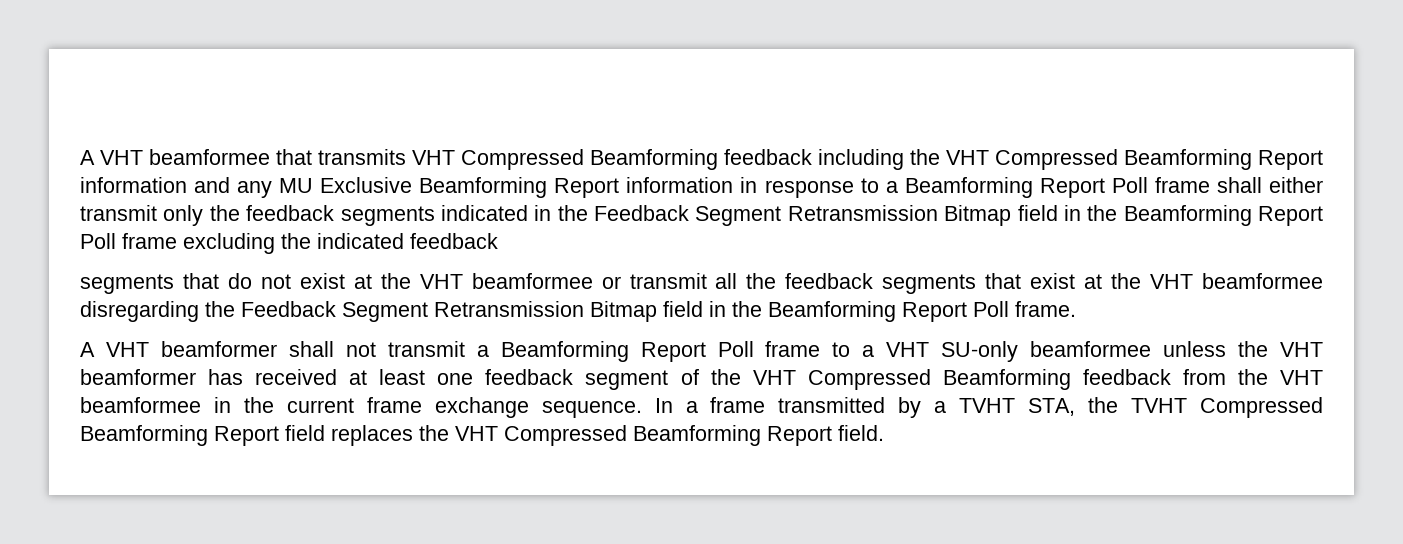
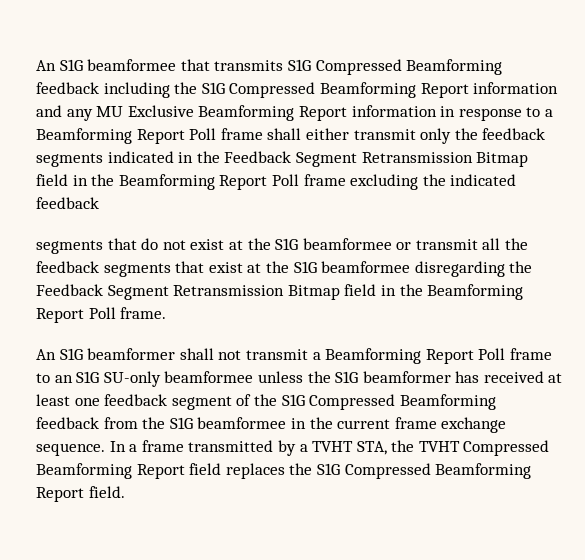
[80,150,143,165] A VHT -> [36,59,83,71] An S1G
[412,150,455,165] VHT -> [287,59,311,71] S1G
[946,150,989,165] VHT -> [201,82,225,94] S1G
[419,274,463,289] VHT -> [275,238,299,250] S1G
[1150,274,1194,289] VHT -> [293,261,317,273] S1G
[80,342,149,357] A VHT -> [36,348,83,360] An S1G
[862,342,930,357] a VHT -> [54,371,100,383] an S1G
[1279,342,1323,357] VHT -> [335,371,359,383] S1G
[752,370,796,385] VHT -> [281,394,305,406] S1G
[1280,370,1323,385] VHT -> [169,417,193,429] S1G
[455,426,498,441] VHT -> [316,463,340,475] S1G

